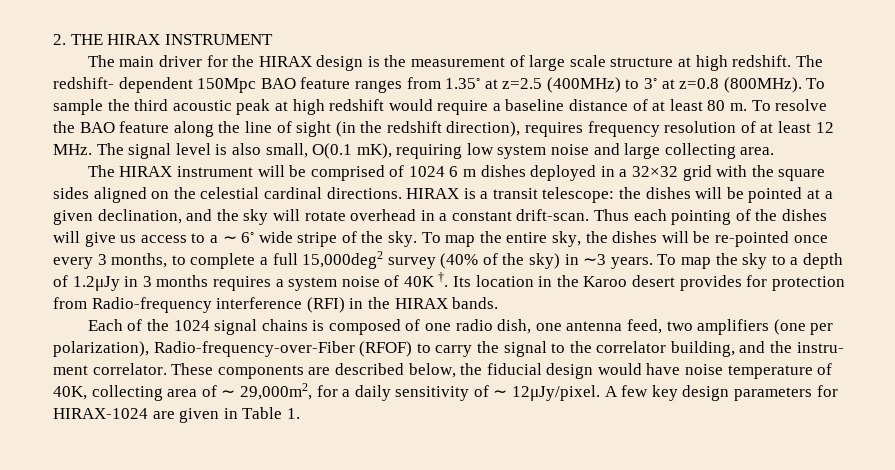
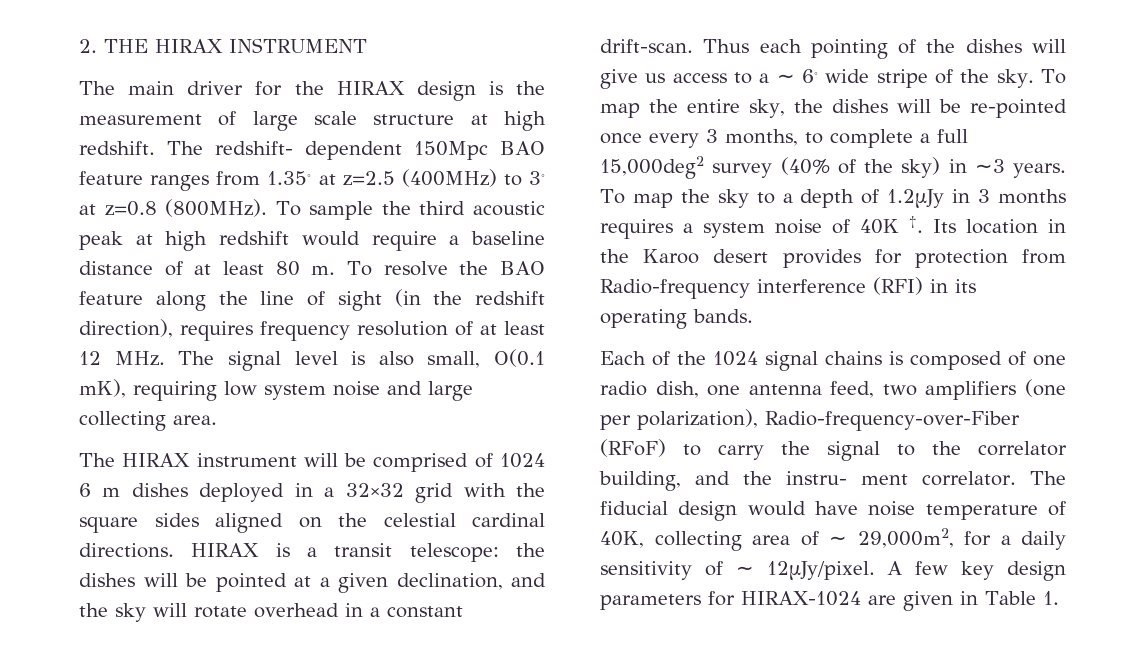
[367,297,448,309] the HIRAX -> [955,279,976,293] [600,309,687,329] its operating
[359,341,413,357] (RFOF) -> [600,439,666,457] (RFoF)
[171,363,483,379] These components are described below, the -> [1030,471,1066,485] The

